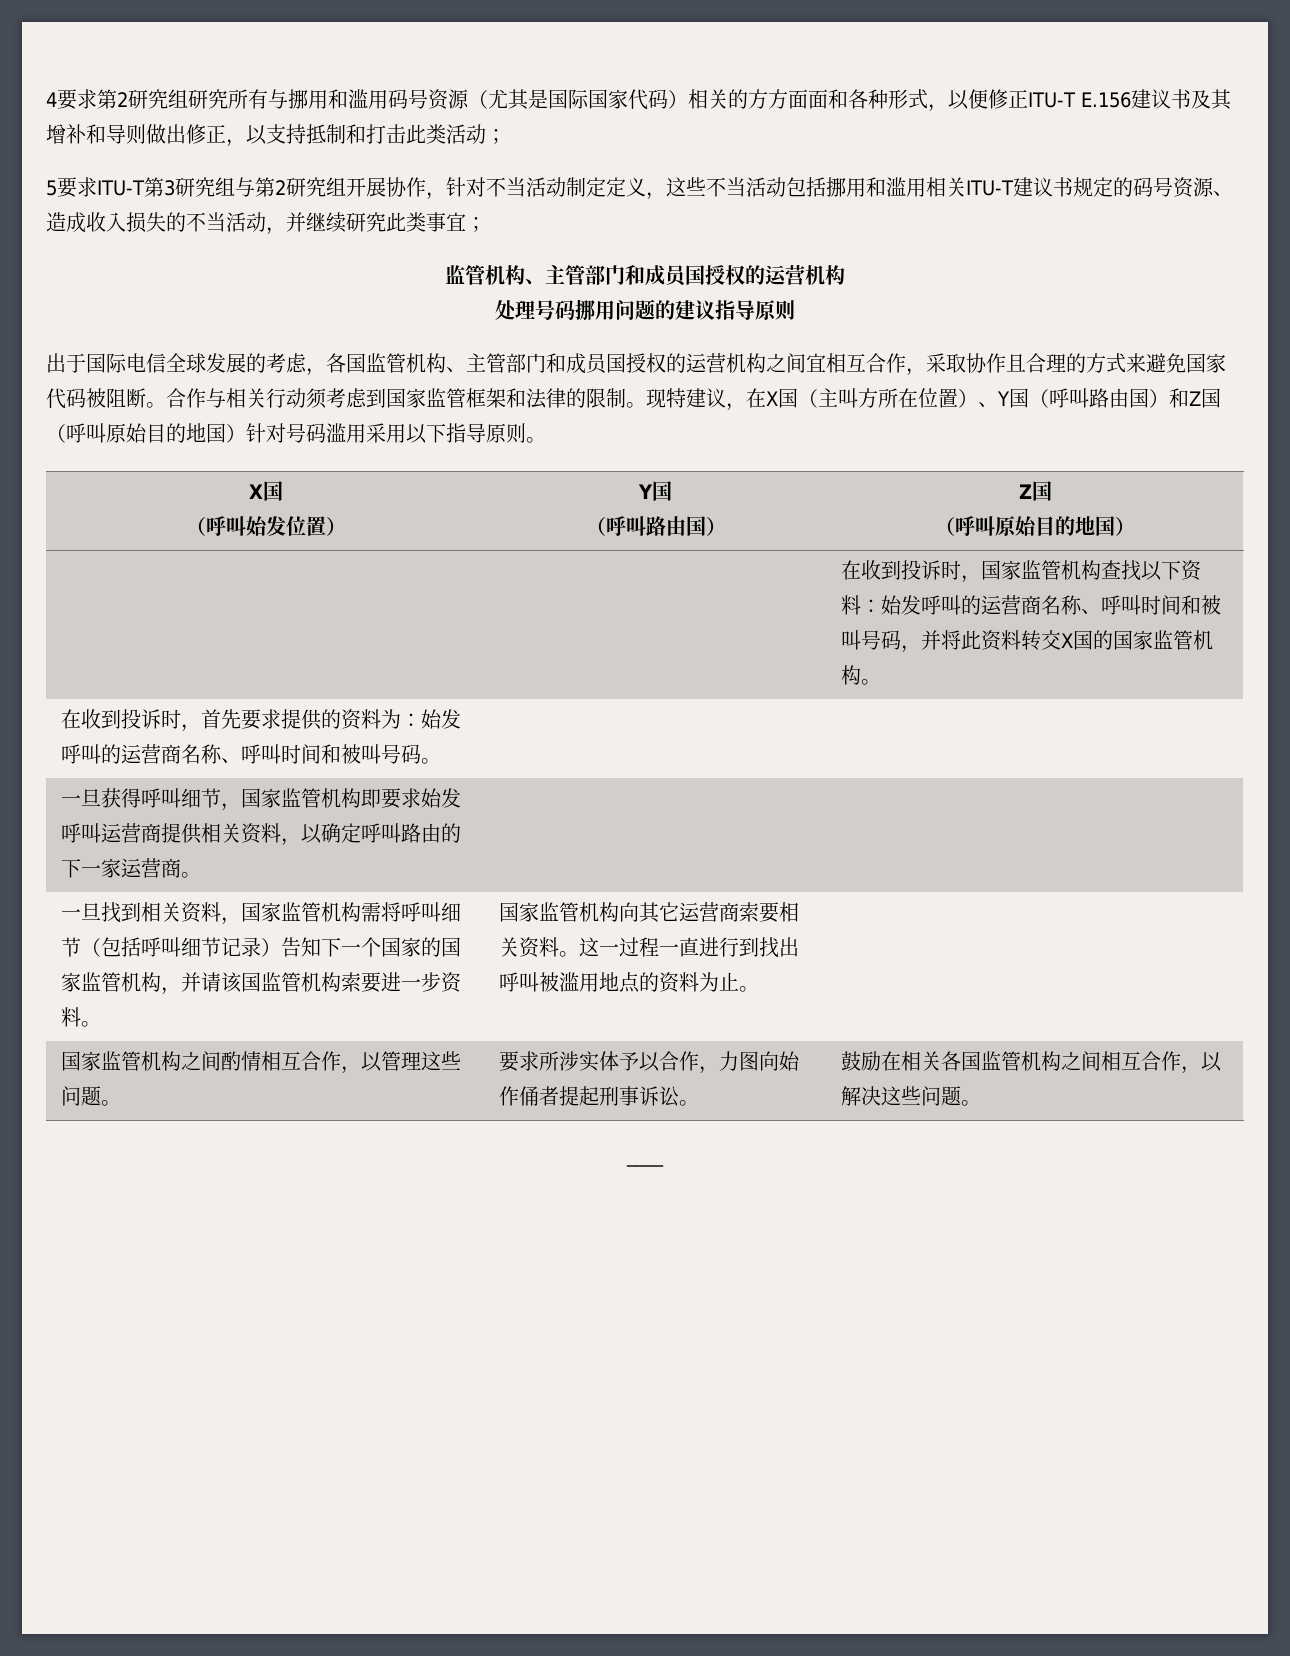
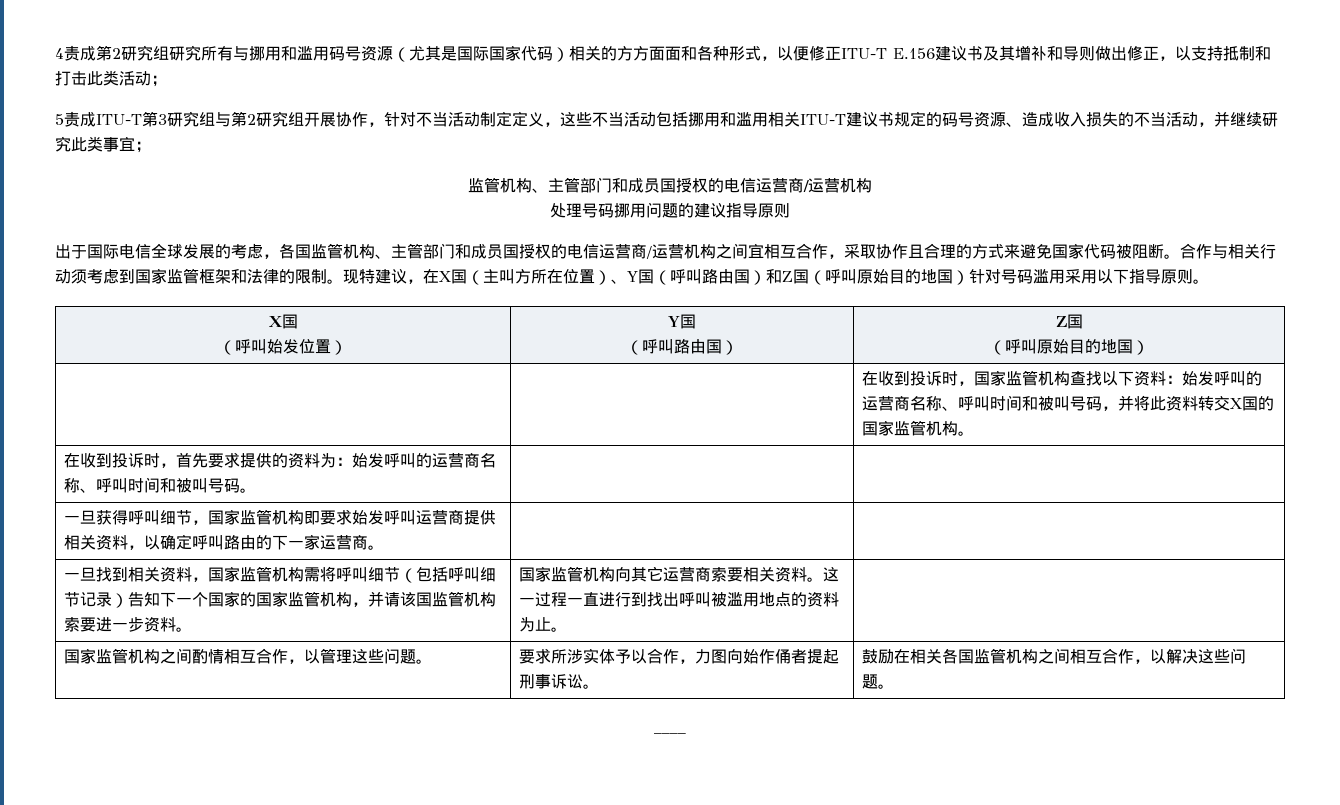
[57,89,97,110] 要求 -> [64,45,96,61] 责成
[57,177,97,198] 要求 -> [64,111,96,127] 责成
(765, 275) none -> [724,178,809,193] 电信运营商/
(686, 363) none -> [567,244,652,259] 电信运营商/

